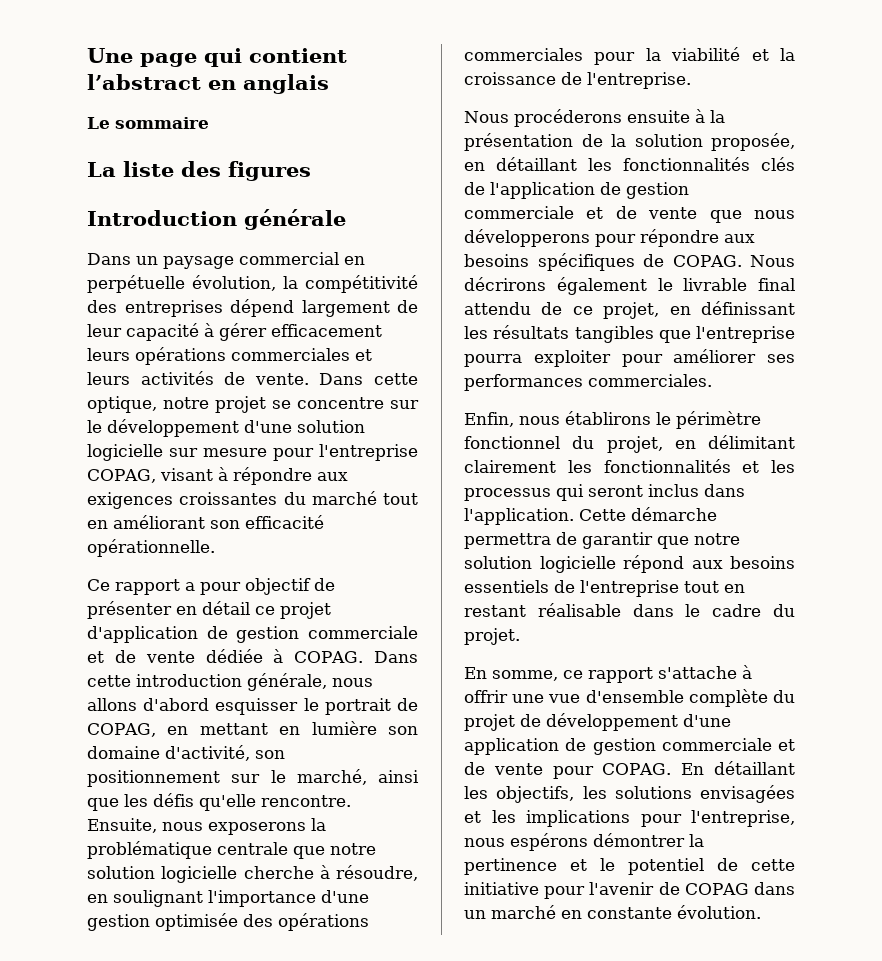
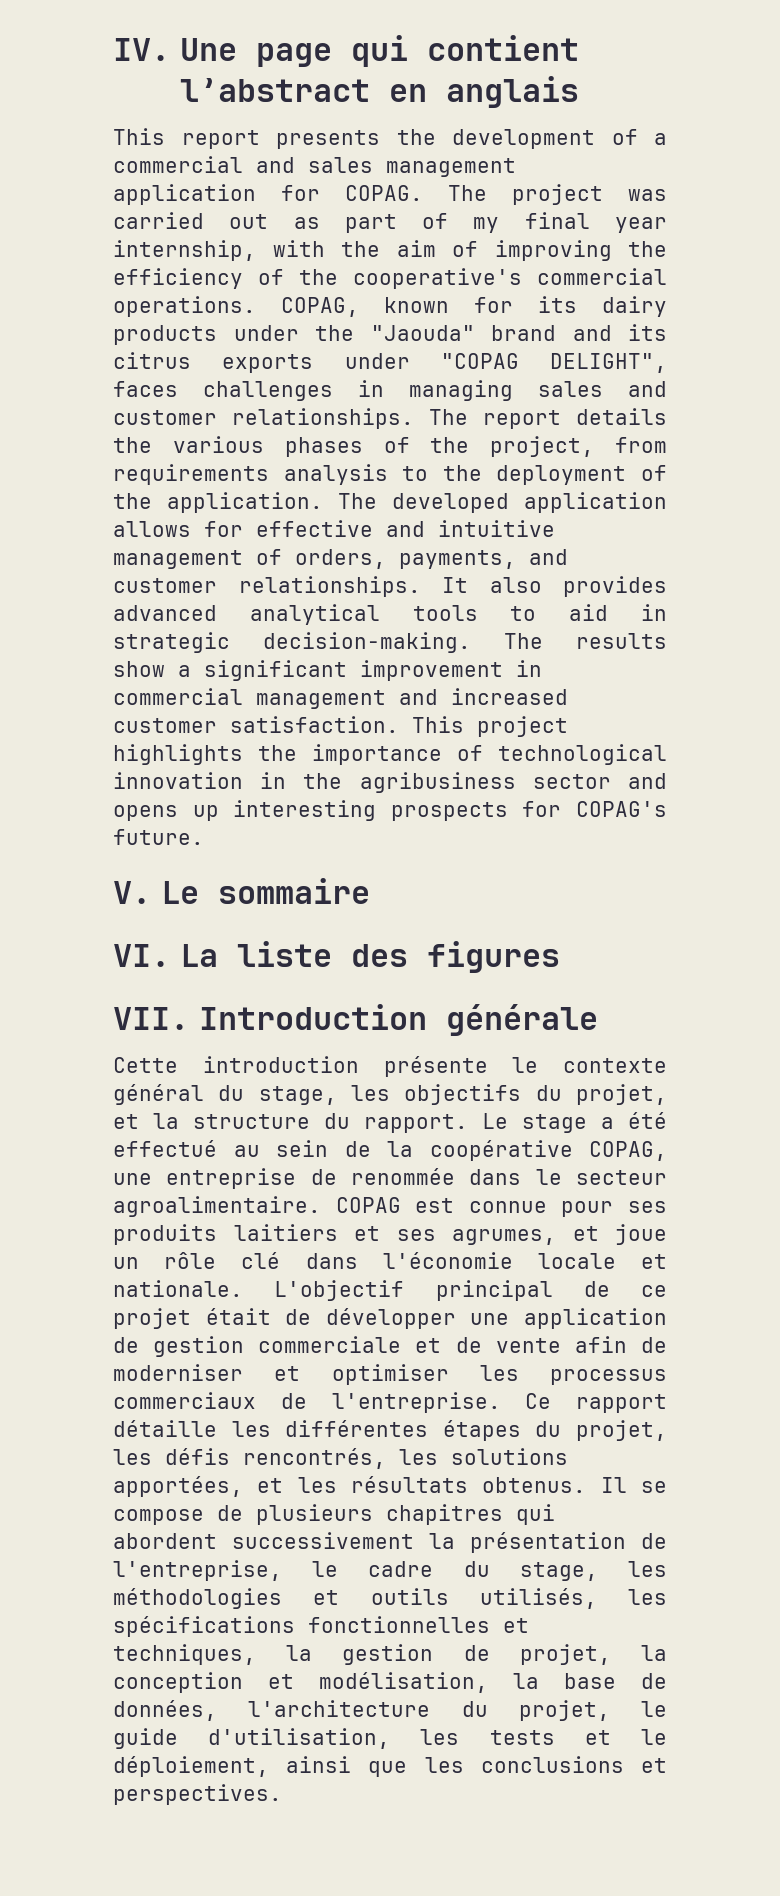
(87, 55) none -> [113,38,170,61] IV.
(329, 84) none -> [113,128,667,149] [113,156,516,177] [113,184,667,205] [113,212,667,233] [113,240,667,261] [113,268,667,289] [113,296,667,317] [113,324,667,345] [113,352,667,373] [113,380,667,401] [113,408,667,429] [113,436,667,457] [113,464,668,485] [113,492,667,513] [113,520,555,537] [113,549,568,569] [113,576,667,597] [113,604,667,625] [113,632,667,653] [113,660,542,681] [113,688,568,709] [113,716,568,737] [113,744,667,765] [113,772,667,793] [113,800,667,821] [113,829,204,845] [113,881,151,904] This report presents the development of a commercial and sales management application for COPAG. The project was carried out as part of my final year internship, with the aim of improving the efficiency of the cooperative's commercial operations. COPAG, known for its dairy products under the "Jaouda" brand and its citrus exports under "COPAG DELIGHT", faces challenges in managing sales and customer relationships. The report details the various phases of the project, from requirements analysis to the deployment of the application. The developed application allows for effective and intuitive management of orders, payments, and customer relationships. It also provides advanced analytical tools to aid in strategic decision-making. The results show a significant improvement in commercial management and increased customer satisfaction. This project highlights the importance of technological innovation in the agribusiness sector and opens up interesting prospects for COPAG's future. // V.
(209, 123) none -> [113,944,170,967] VI.
(311, 171) none -> [113,1007,189,1030] VII.
[87,252,365,269] [87,275,418,293] [87,299,418,317] [87,323,382,341] [87,347,372,365] [87,371,418,385] [87,396,419,413] [87,419,365,437] [87,444,418,461] [87,467,348,485] [87,491,418,509] [87,515,324,529] [87,539,215,557] [87,578,335,595] [87,601,331,619] [87,626,418,643] [87,649,418,663] [87,673,373,691] [87,698,418,715] [87,721,418,737] [87,745,285,761] [87,769,419,787] [87,793,351,811] [87,818,326,835] [87,841,376,859] [87,865,418,883] [87,890,369,907] [87,913,369,931] [464,47,795,65] [464,72,691,89] [464,109,725,127] [464,133,795,151] [464,157,795,171] [464,182,689,199] [464,206,795,223] [464,229,755,247] [464,253,795,271] [464,277,795,295] [464,301,795,319] [464,325,795,343] [464,349,795,367] [464,374,712,391] [464,411,761,429] [464,435,795,453] [464,459,795,473] [464,484,745,501] [464,507,717,525] [464,532,740,549] [464,555,795,573] [464,580,745,597] [464,603,795,617] [464,628,520,645] [464,665,752,683] [464,689,795,707] [464,713,731,731] Dans un paysage commercial en perpétuelle évolution, la compétitivité des entreprises dépend largement de leur capacité à gérer efficacement leurs opérations commerciales et leurs activités de vente. Dans cette optique, notre projet se concentre sur le développement d'une solution logicielle sur mesure pour l'entreprise COPAG, visant à répondre aux exigences croissantes du marché tout en améliorant son efficacité opérationnelle. // Ce rapport a pour objectif de présenter en détail ce projet d'application de gestion commerciale et de vente dédiée à COPAG. Dans cette introduction générale, nous allons d'abord esquisser le portrait de COPAG, en mettant en lumière son domaine d'activité, son positionnement sur le marché, ainsi que les défis qu'elle rencontre. Ensuite, nous exposerons la problématique centrale que notre solution logicielle cherche à résoudre, en soulignant l'importance d'une gestion optimisée des opérations commerciales pour la viabilité et la croissance de l'entreprise. // Nous procéderons ensuite à la présentation de la solution proposée, en détaillant les fonctionnalités clés de l'application de gestion commerciale et de vente que nous développerons pour répondre aux besoins spécifiques de COPAG. Nous décrirons également le livrable final attendu de ce projet, en définissant les résultats tangibles que l'entreprise pourra exploiter pour améliorer ses performances commerciales. // Enfin, nous établirons le périmètre fonctionnel du projet, en délimitant clairement les fonctionnalités et les processus qui seront inclus dans l'application. Cette démarche permettra de garantir que notre solution logicielle répond aux besoins essentiels de l'entreprise tout en restant réalisable dans le cadre du projet. // En somme, ce rapport s'attache à offrir une vue d'ensemble complète du projet de développement d'une -> [113,1056,667,1077] [113,1084,667,1105] [113,1112,667,1133] [113,1140,667,1161] [113,1168,667,1189] [113,1196,668,1217] [113,1224,667,1245] [113,1252,667,1269] [113,1280,667,1301] [113,1308,510,1329] Cette introduction présente le contexte général du stage, les objectifs du projet, et la structure du rapport. Le stage a été effectué au sein de la coopérative COPAG, une entreprise de renommée dans le secteur agroalimentaire. COPAG est connue pour ses produits laitiers et ses agrumes, et joue un rôle clé dans l'économie locale et nationale. L'objectif principal de ce projet était de développer une
[552,761,795,779] [464,786,575,803] pour COPAG. En détaillant les objectifs, -> [574,1336,667,1353] [113,1364,667,1385] [113,1392,667,1413] [113,1420,667,1441] [113,1448,386,1469] afin de moderniser et optimiser les processus commerciaux de l'entreprise. Ce rapport détaille les différentes étapes du projet, les défis rencontrés,
[700,785,795,803] [464,810,795,827] [464,833,704,851] [464,858,795,875] [464,882,795,899] [464,905,761,919] envisagées et les implications pour l'entreprise, nous espérons démontrer la pertinence et le potentiel de cette initiative pour l'avenir de COPAG dans un marché en constante évolution. -> [113,1476,667,1497] [113,1504,555,1525] [113,1532,667,1553] [113,1560,667,1581] [113,1588,667,1609] [113,1616,529,1637] [113,1644,667,1665] [113,1672,667,1693] [113,1700,667,1721] [113,1728,667,1749] [113,1756,667,1777] [113,1784,282,1805] apportées, et les résultats obtenus. Il se compose de plusieurs chapitres qui abordent successivement la présentation de l'entreprise, le cadre du stage, les méthodologies et outils utilisés, les spécifications fonctionnelles et techniques, la gestion de projet, la conception et modélisation, la base de données, l'architecture du projet, le guide d'utilisation, les tests et le déploiement, ainsi que les conclusions et perspectives.

